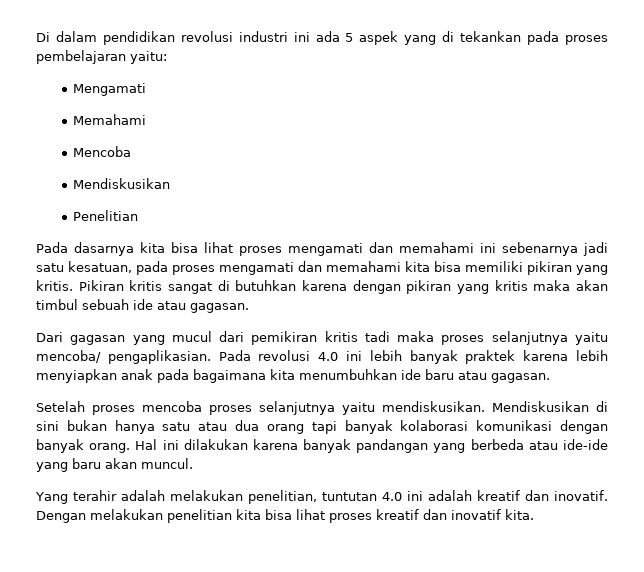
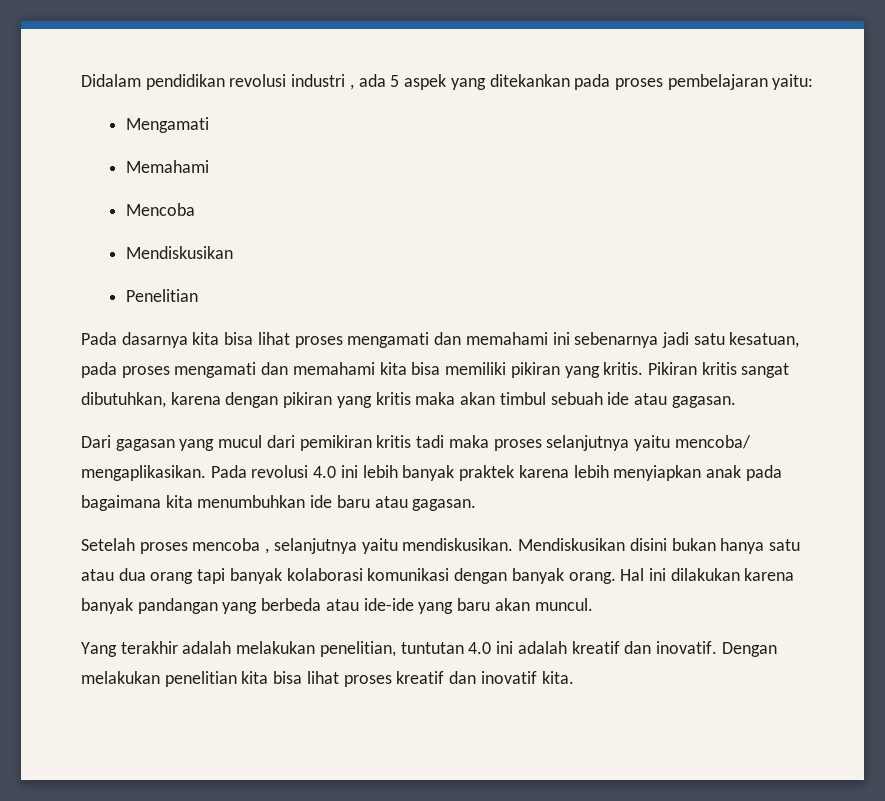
[36,31,97,42] Di dalam -> [81,74,141,87] Didalam
[293,32,310,42] ini -> [349,84,354,90] ,
[442,31,522,42] di tekankan -> [489,74,570,87] ditekankan
[217,280,297,291] di butuhkan -> [81,392,166,408] dibutuhkan,
[107,350,211,364] pengaplikasian. -> [81,465,206,481] mengaplikasikan.
[209,405,252,415] proses -> [265,548,270,554] ,
[596,401,608,412] [36,421,59,431] di sini -> [629,538,667,551] disini
[72,490,117,501] terahir -> [120,641,178,654] terakhir

